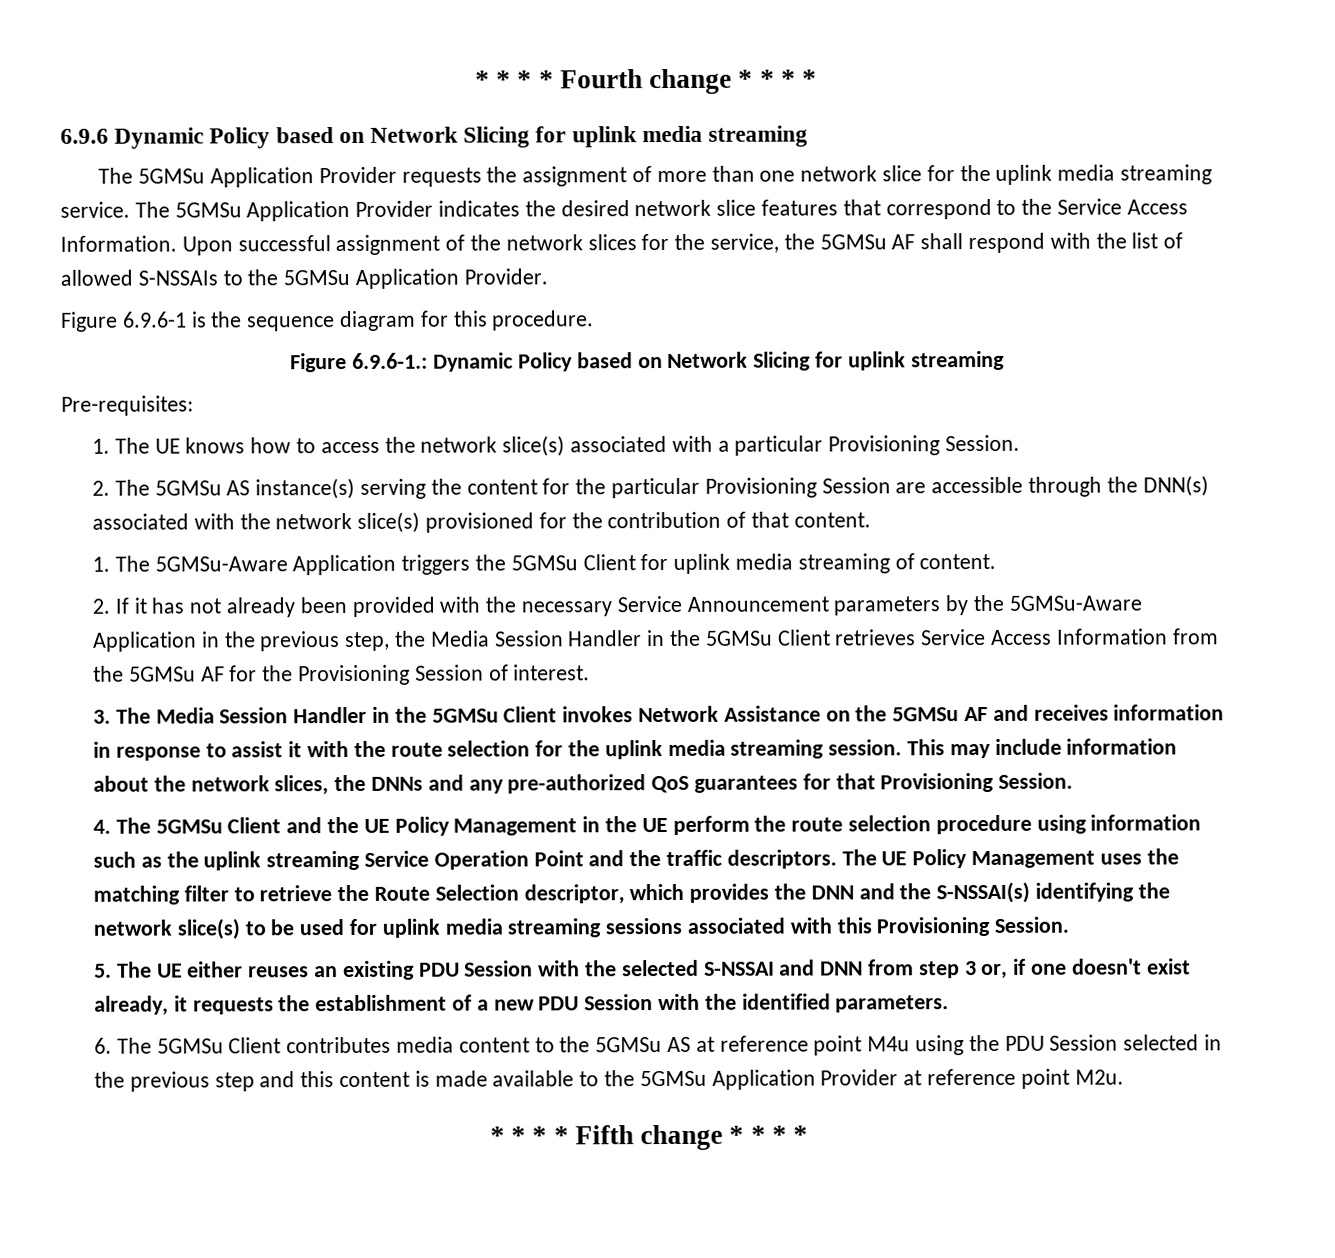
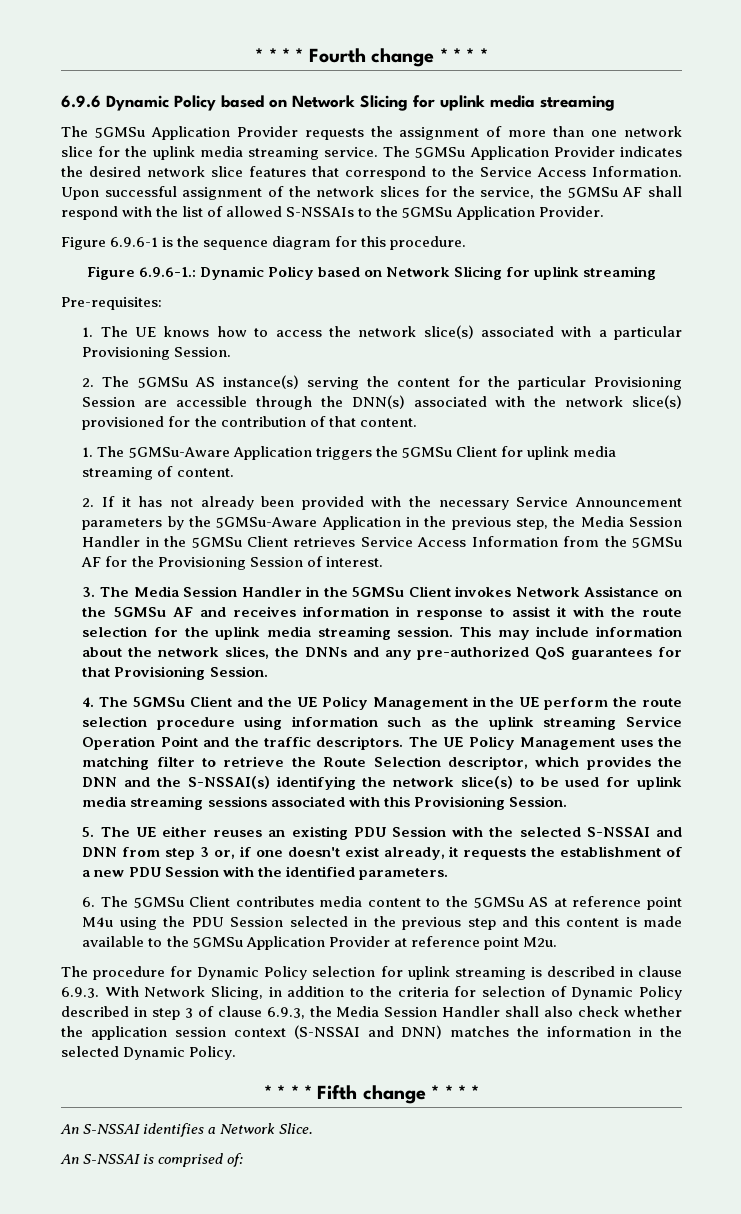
(1124, 1077) none -> [61,966,682,980] [61,986,682,1000] [61,1006,683,1020] [61,1025,682,1040] [61,1046,237,1060] // The procedure for Dynamic Policy selection for uplink streaming is described in clause 6.9.3. With Network Slicing, in addition to the criteria for selection of Dynamic Policy described in step 3 of clause 6.9.3, the Media Session Handler shall also check whether the application session context (S-NSSAI and DNN) matches the information in the selected Dynamic Policy.
(809, 1134) none -> [60,1123,314,1137] [60,1153,244,1167] // An S-NSSAI identifies a Network Slice. // An S-NSSAI is comprised of:

